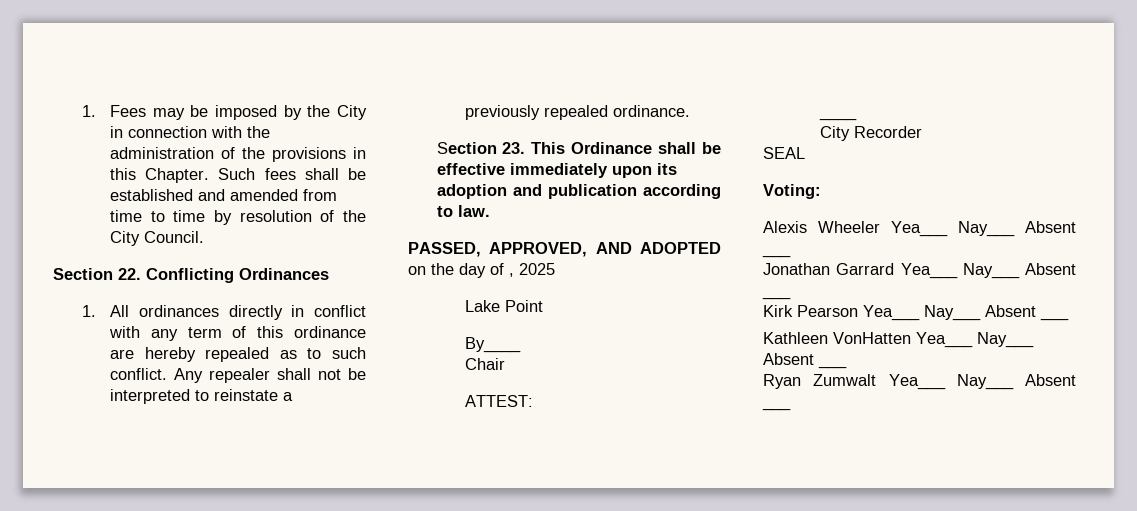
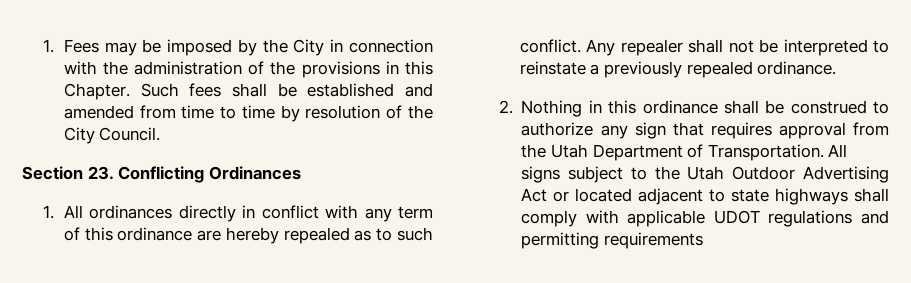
[118,268,141,280] 22. -> [87,166,114,180] 23.
[436,142,721,154] [436,163,677,178] [436,184,721,199] [436,205,490,217] [408,242,721,257] [408,263,555,278] [465,300,544,312] [465,337,522,353] [465,358,506,370] [465,395,534,407] [819,117,858,121] [820,126,923,141] [763,147,805,159] [763,184,821,199] [763,221,1076,237] [762,254,791,258] [763,263,1076,279] [762,296,791,300] [763,305,1036,321] [1040,317,1069,321] [763,332,1034,348] [763,353,814,365] [818,365,847,369] [763,374,1076,390] [762,407,791,411] Section 23. This Ordinance shall be effective immediately upon its adoption and publication according to law. // PASSED, APPROVED, AND ADOPTED on the day of , 2025 // Lake Point // By____ // Chair // ATTEST: // ____ // City Recorder // SEAL // Voting: // Alexis Wheeler Yea___ Nay___ Absent ___ // Jonathan Garrard Yea___ Nay___ Absent ___ // Kirk Pearson Yea___ Nay___ Absent ___ // Kathleen VonHatten Yea___ Nay___ Absent ___ // Ryan Zumwalt Yea___ Nay___ Absent ___ -> [498,100,889,117] [521,122,889,139] [521,144,848,161] [521,166,889,183] [521,188,889,205] [521,210,889,227] [521,232,703,249] 2. Nothing in this ordinance shall be construed to authorize any sign that requires approval from the Utah Department of Transportation. All signs subject to the Utah Outdoor Advertising Act or located adjacent to state highways shall comply with applicable UDOT regulations and permitting requirements

